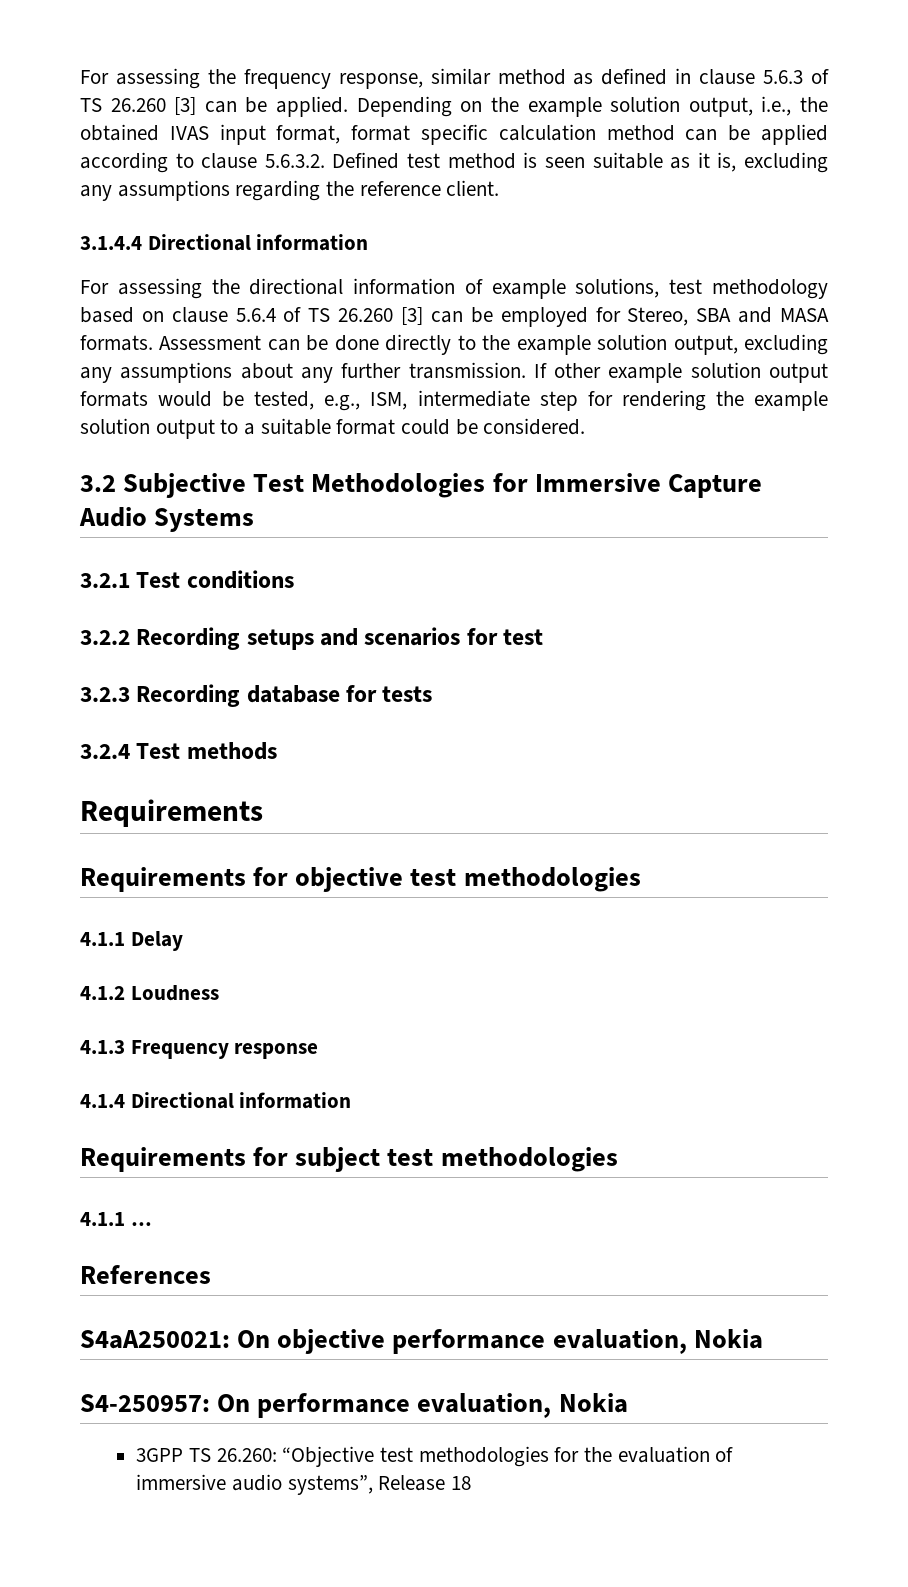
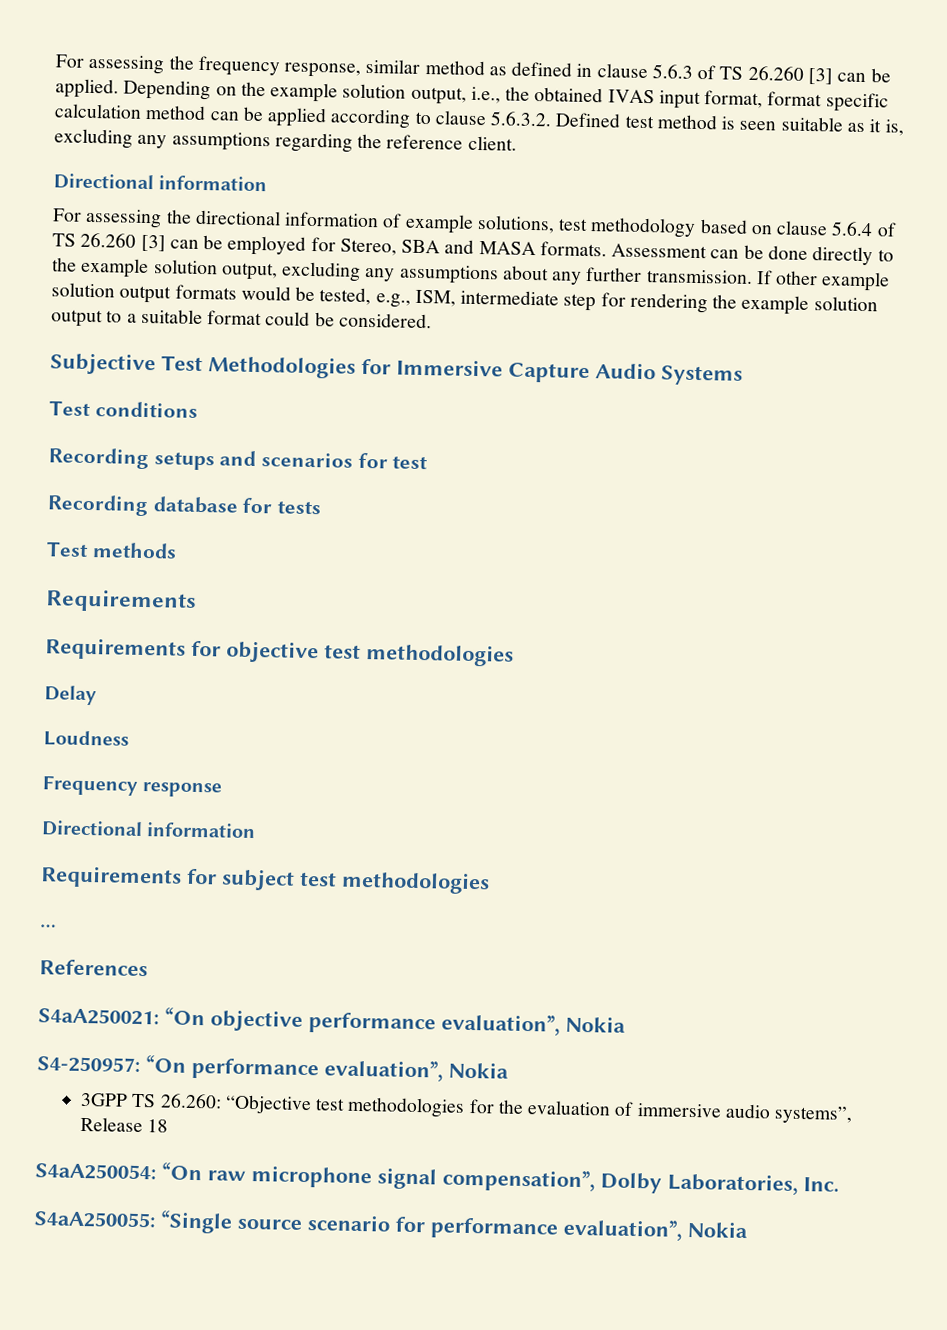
[80,236,142,250] 3.1.4.4 -> (517, 143) none
[80,475,116,492] 3.2 -> (432, 320) none
[80,573,130,588] 3.2.1 -> (743, 375) none
[80,630,130,645] 3.2.2 -> (198, 409) none
[80,687,130,702] 3.2.3 -> (429, 462) none
[80,744,130,759] 3.2.4 -> (322, 507) none
[80,932,125,946] 4.1.1 -> (514, 655) none
[80,986,125,1000] 4.1.2 -> (97, 695) none
[80,1040,125,1054] 4.1.3 -> (129, 738) none
[80,1094,125,1108] 4.1.4 -> (223, 790) none
[80,1212,125,1226] 4.1.1 -> (490, 882) none
[237,1330,271,1348] On -> [165,1007,205,1026] “On
[552,1329,687,1354] evaluation, -> [441,1013,560,1036] evaluation”,
[217,1393,552,1418] On performance evaluation, -> [146,1055,443,1082] “On performance evaluation”,
(472, 1483) none -> [35,1162,839,1195] [34,1210,748,1241] // S4aA250054: “On raw microphone signal compensation”, Dolby Laboratories, Inc. // S4aA250055: “Single source scenario for performance evaluation”, Nokia

